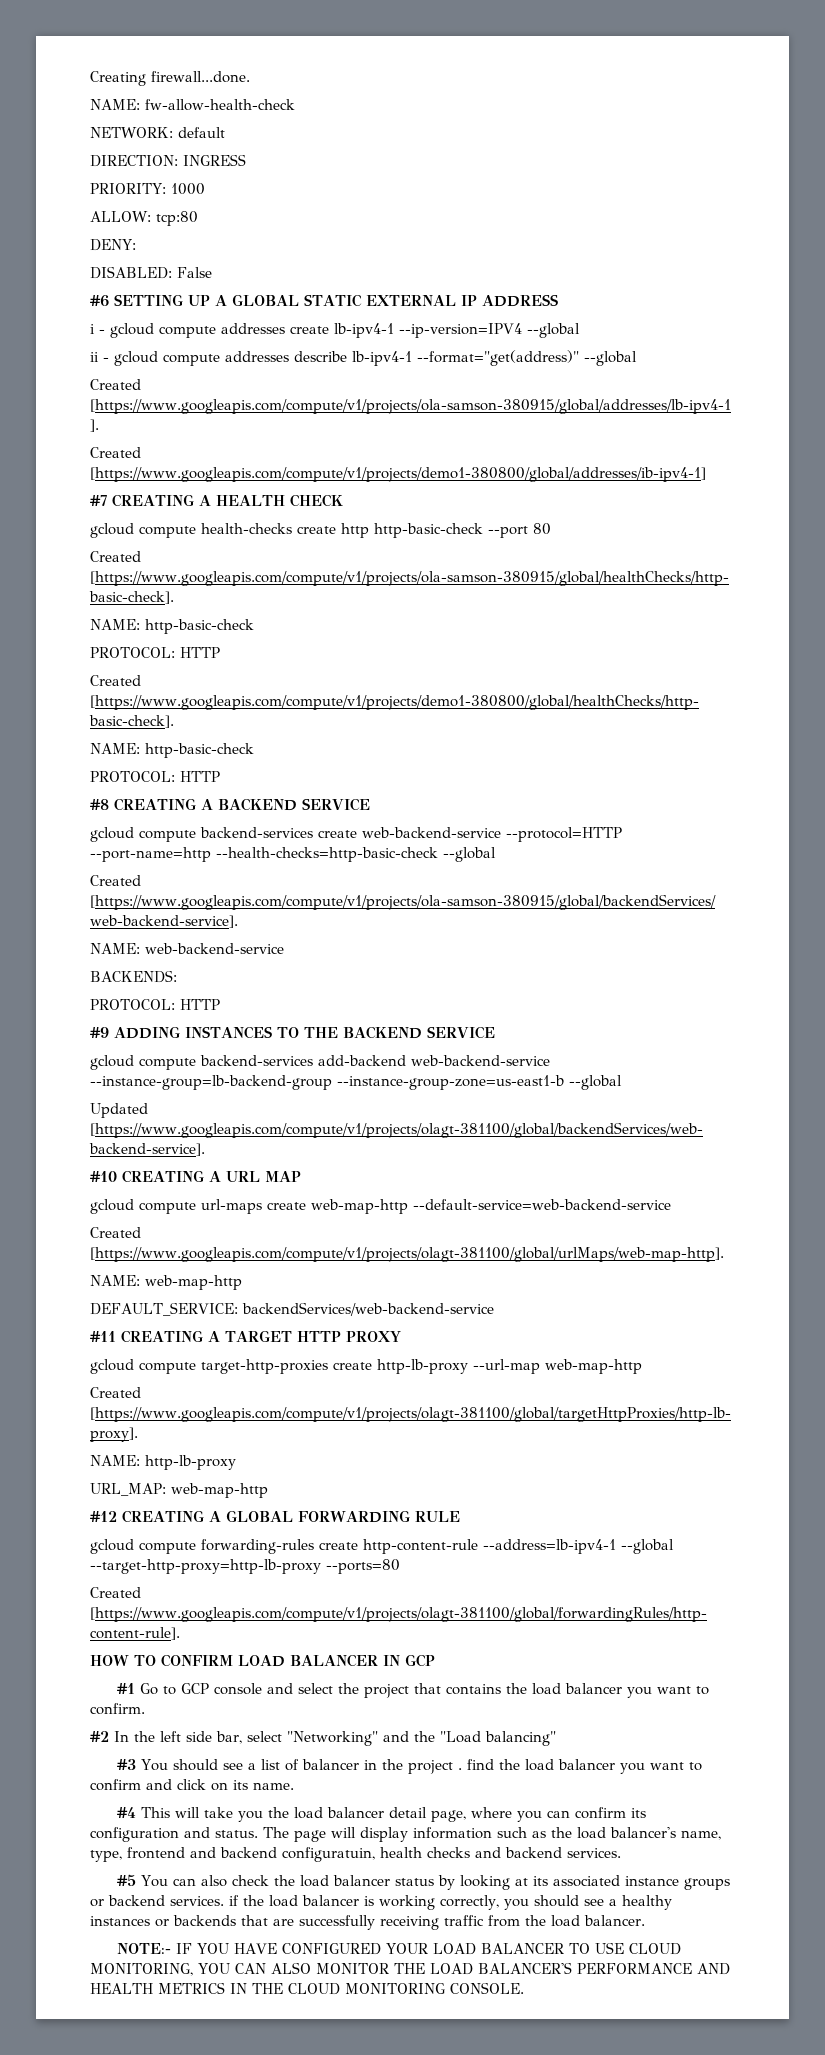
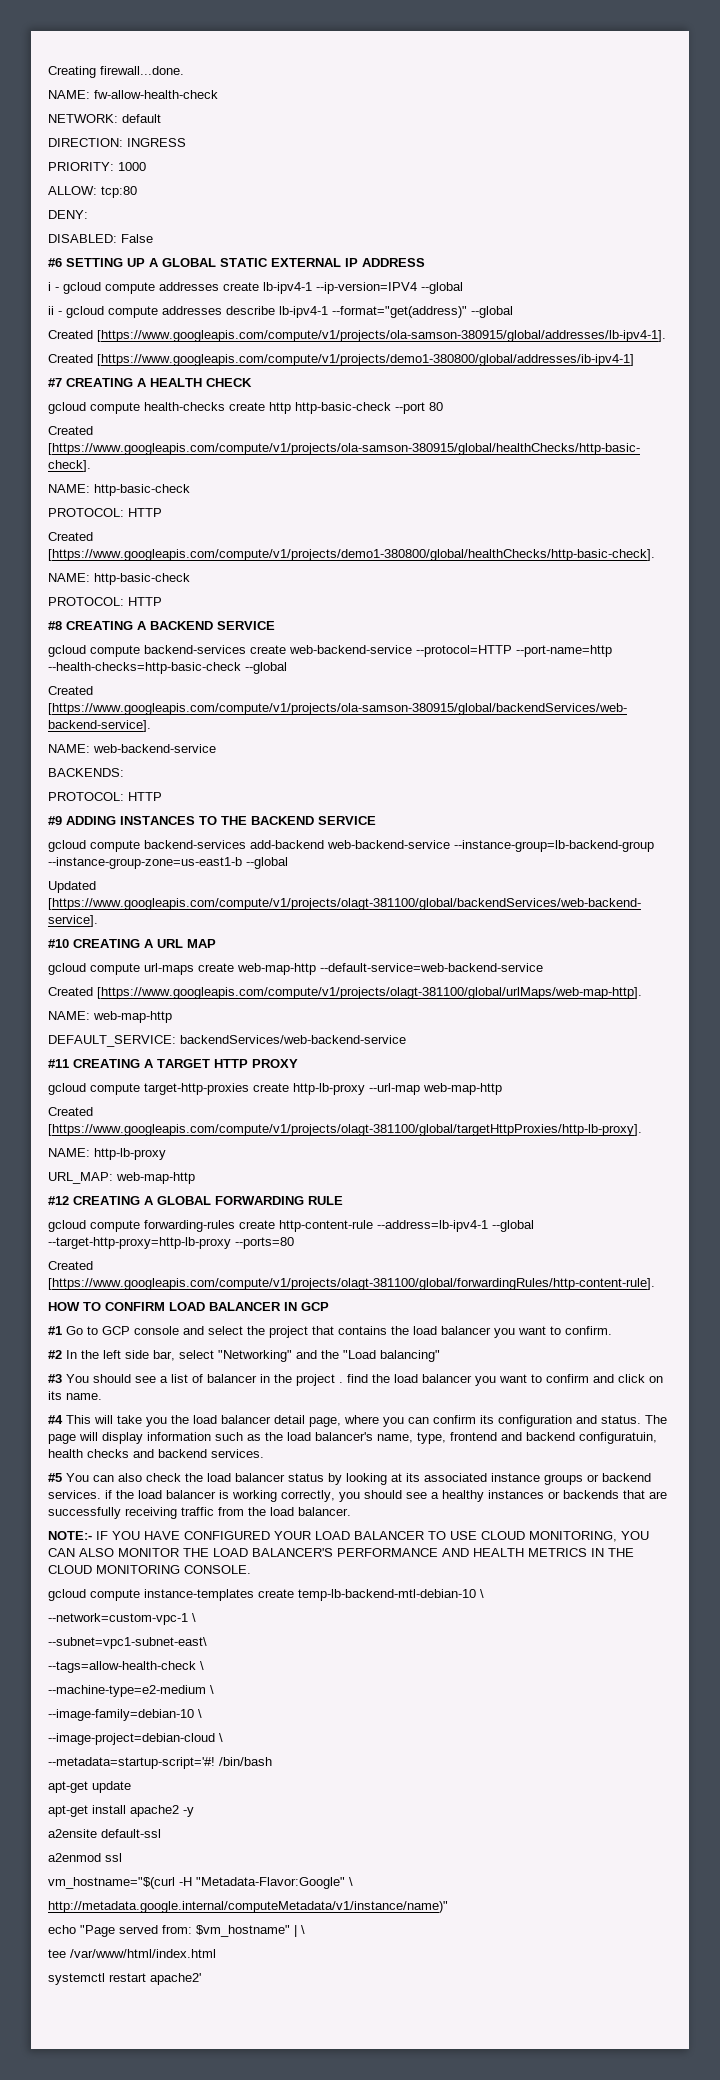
(524, 1988) none -> [48,1589,484,1601] [48,1613,196,1625] [48,1637,207,1649] [48,1661,204,1673] [48,1685,214,1697] [48,1709,202,1721] [48,1733,223,1745] [48,1757,272,1769] [48,1781,131,1793] [48,1805,194,1817] [48,1829,161,1838] [48,1853,122,1862] [48,1877,353,1889] [48,1901,448,1913] [48,1925,305,1937] [48,1949,216,1958] [48,1973,201,1985] // gcloud compute instance-templates create temp-lb-backend-mtl-debian-10 \ // --network=custom-vpc-1 \ // --subnet=vpc1-subnet-east\ // --tags=allow-health-check \ // --machine-type=e2-medium \ // --image-family=debian-10 \ // --image-project=debian-cloud \ // --metadata=startup-script='#! /bin/bash // apt-get update // apt-get install apache2 -y // a2ensite default-ssl // a2enmod ssl // vm_hostname="$(curl -H "Metadata-Flavor:Google" \ // http://metadata.google.internal/computeMetadata/v1/instance/name)" // echo "Page served from: $vm_hostname" | \ // tee /var/www/html/index.html // systemctl restart apache2'

